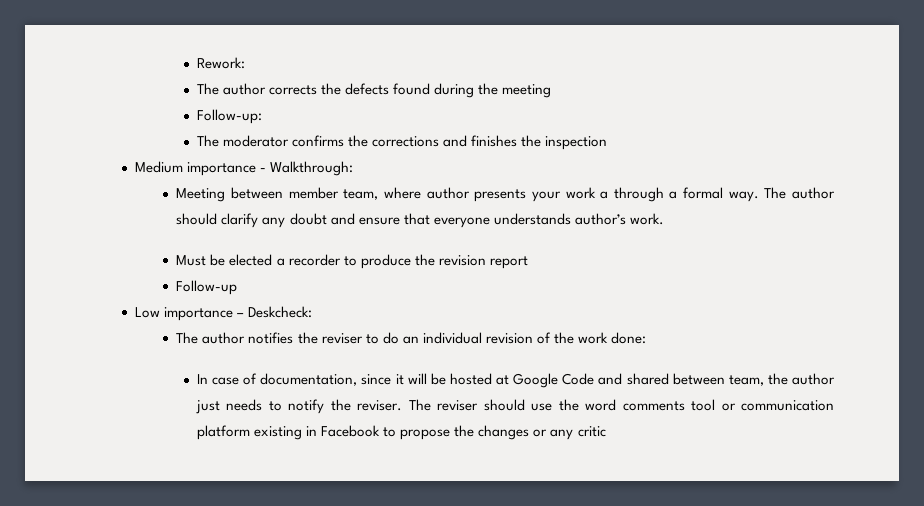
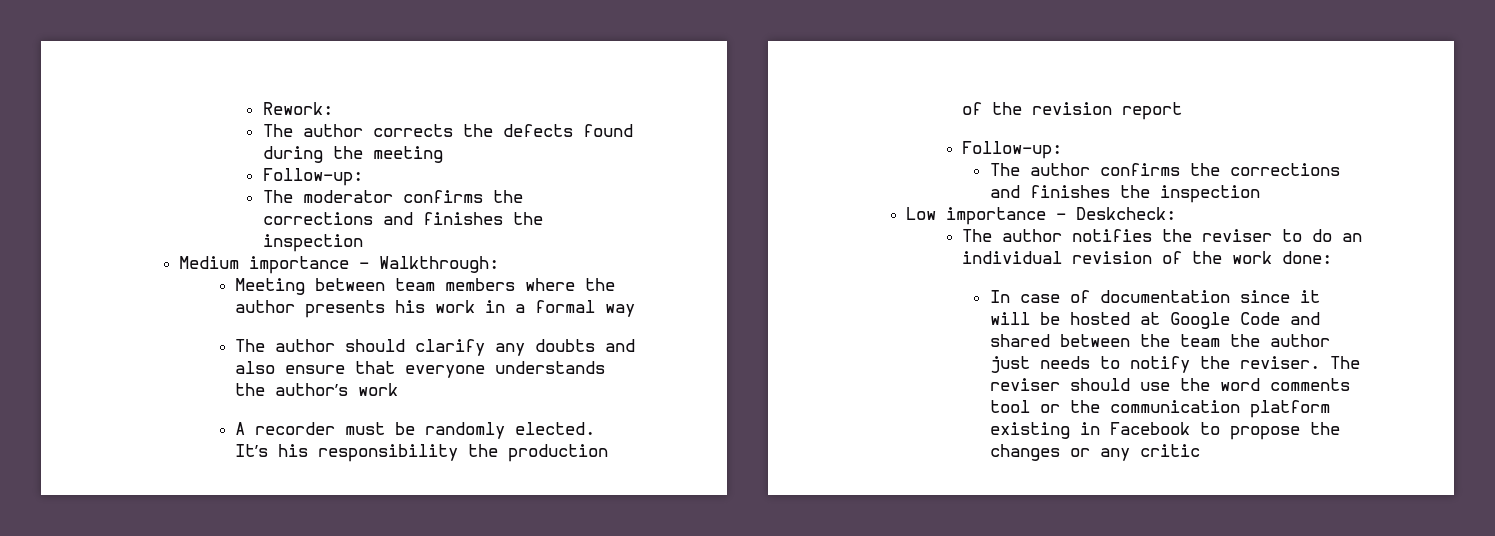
[288,187,664,202] member team, where author presents your work a through -> [394,278,615,291] [234,300,505,318] team members where the author presents his work in
[728,191,759,202] way. -> [604,304,635,317] way //
[289,213,355,225] doubt and -> [534,339,635,352] [234,361,275,374] doubts and also
[574,213,664,225] [176,254,528,269] [176,280,238,295] author’s work. // Must be elected a recorder to produce the revision report // Follow-up -> [234,383,398,396] [234,422,595,439] [234,444,608,462] [961,102,1182,120] [961,141,1062,159] [989,163,1340,176] [989,185,1260,203] the author’s work // A recorder must be randomly elected. It’s his responsibility the production of the revision report // Follow-up: // The author confirms the corrections and finishes the inspection
[260,373,358,386] documentation, -> [1099,290,1230,303] documentation
[728,375,764,386] team, -> [1139,334,1220,347] the team
(736, 407) none -> [1069,400,1100,413] the

